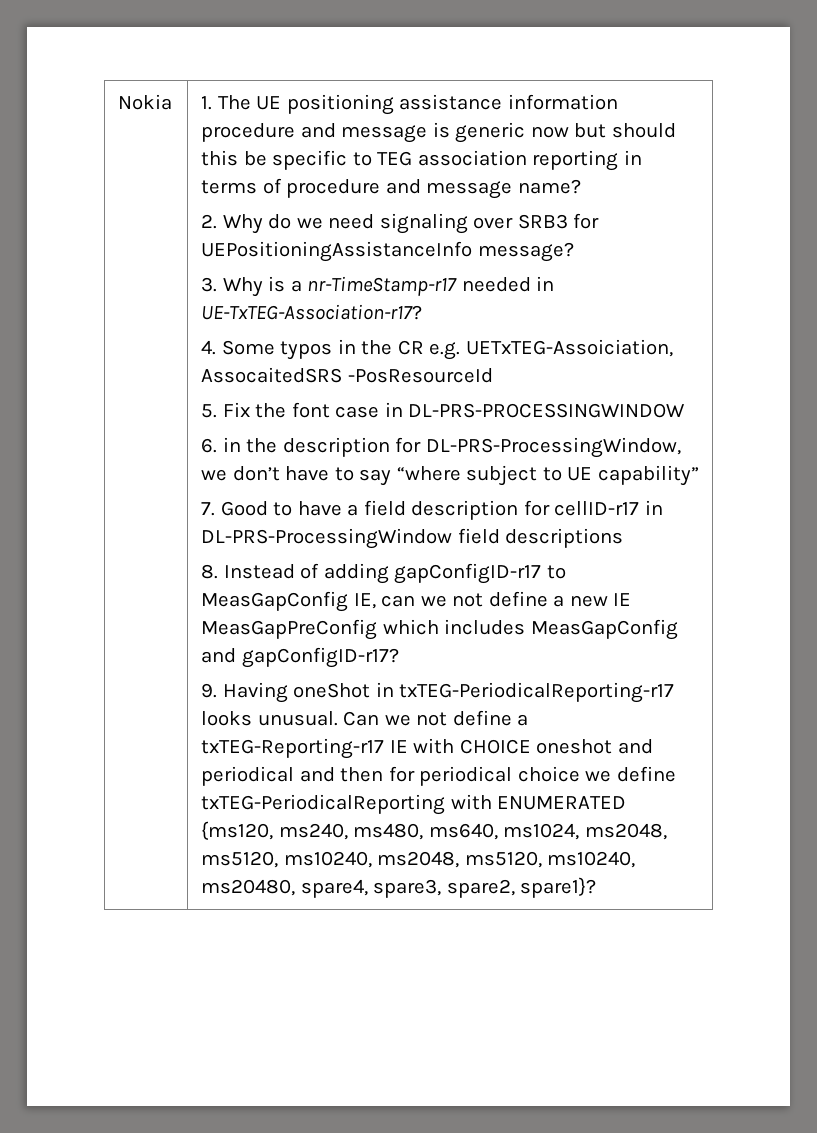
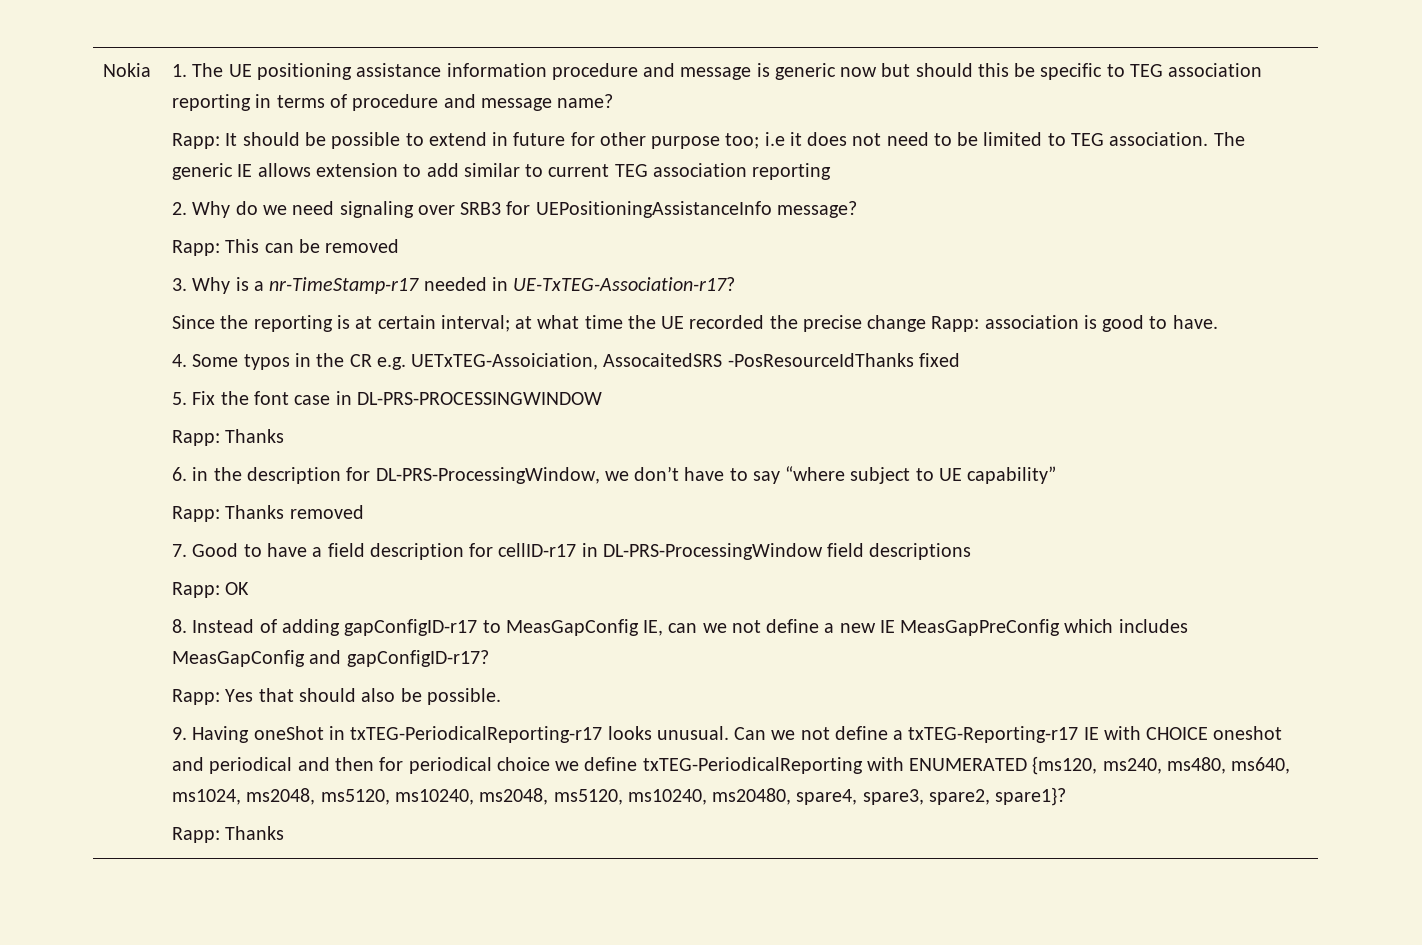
(581, 186) none -> [172,132,1245,149] [172,163,832,180] // Rapp: It should be possible to extend in future for other purpose too; i.e it does not need to be limited to TEG association. The generic IE allows extension to add similar to current TEG association reporting
(574, 252) none -> [172,239,400,256] // Rapp: This can be removed
(423, 312) none -> [172,315,1218,332] // Since the reporting is at certain interval; at what time the UE recorded the precise change Rapp: association is good to have.
[347,368,493,383] -PosResourceId -> [727,353,960,367] -PosResourceIdThanks fixed
(686, 410) none -> [172,429,285,446] // Rapp: Thanks
(699, 475) none -> [172,505,364,522] // Rapp: Thanks removed
(624, 538) none -> [172,582,250,598] // Rapp: OK
(399, 657) none -> [172,688,501,705] // Rapp: Yes that should also be possible.
(597, 887) none -> [172,826,285,843] // Rapp: Thanks

